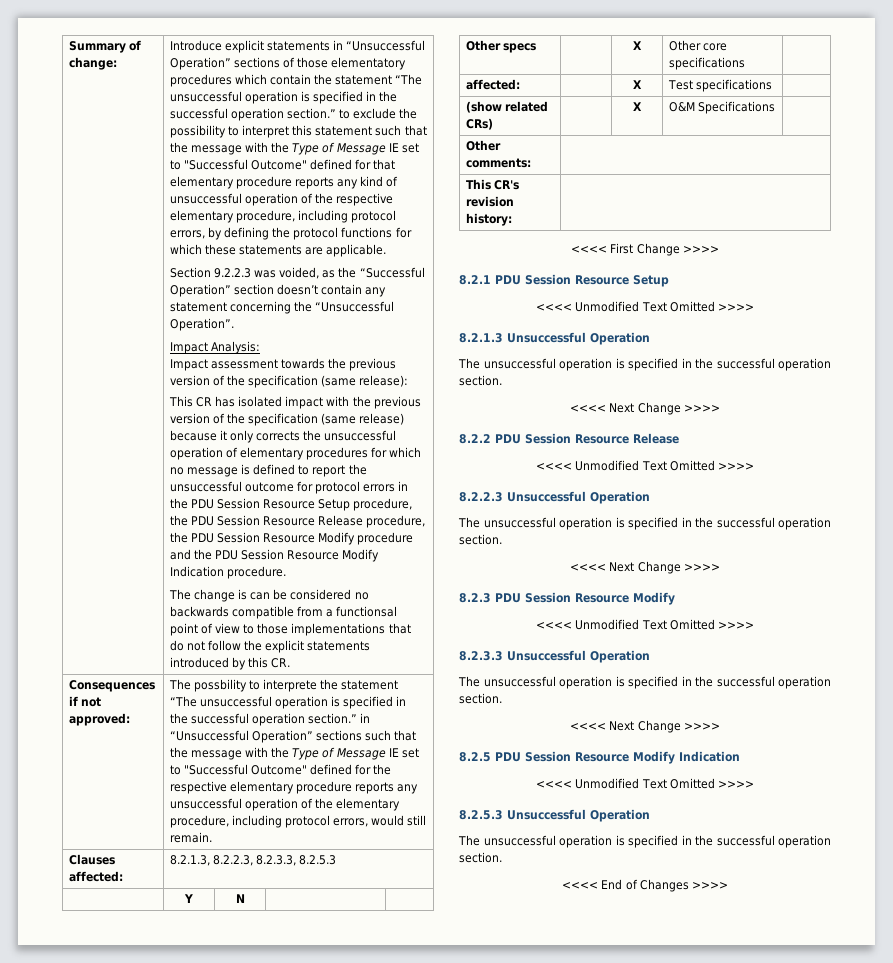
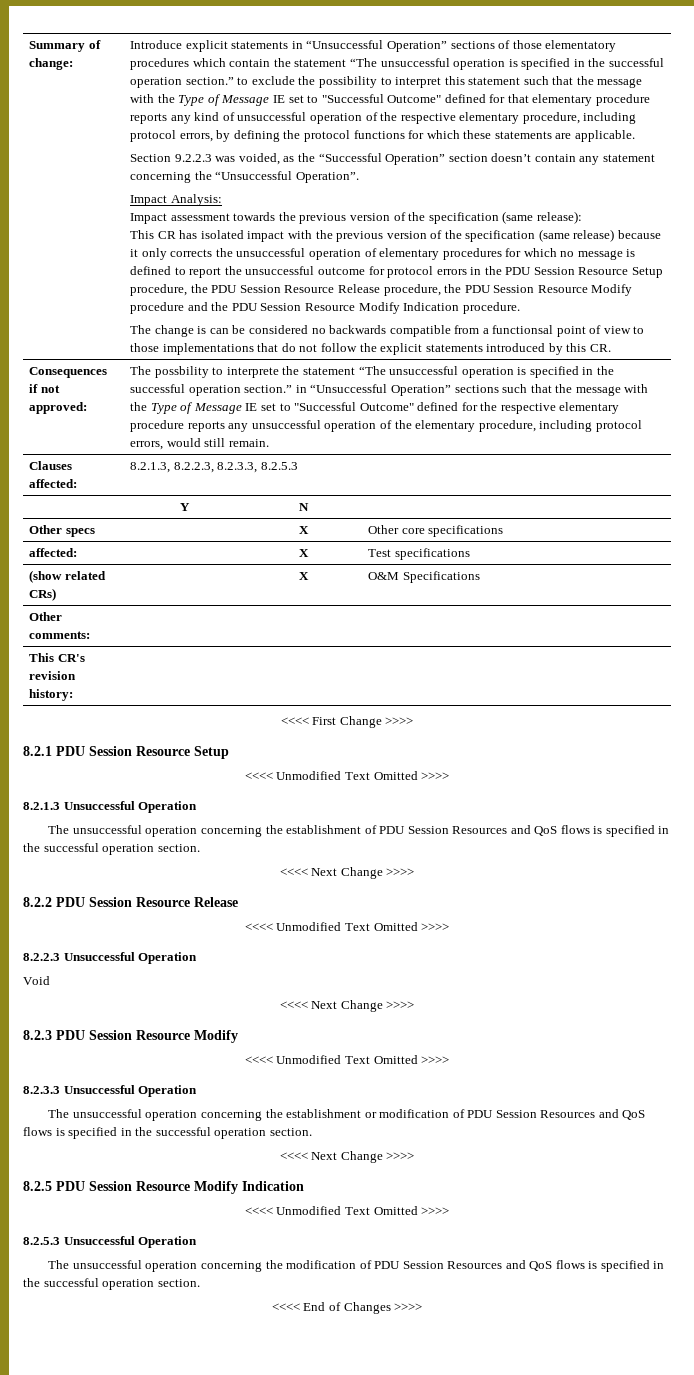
(612, 364) none -> [200,825,590,837] concerning the establishment of PDU Session Resources and QoS flows
[458,517,831,530] [459,534,502,545] The unsuccessful operation is specified in the successful operation section. -> [23,976,50,985] Void
(612, 682) none -> [200,1109,646,1121] [23,1127,52,1136] concerning the establishment or modification of PDU Session Resources and QoS flows
(612, 841) none -> [200,1260,585,1272] concerning the modification of PDU Session Resources and QoS flows

